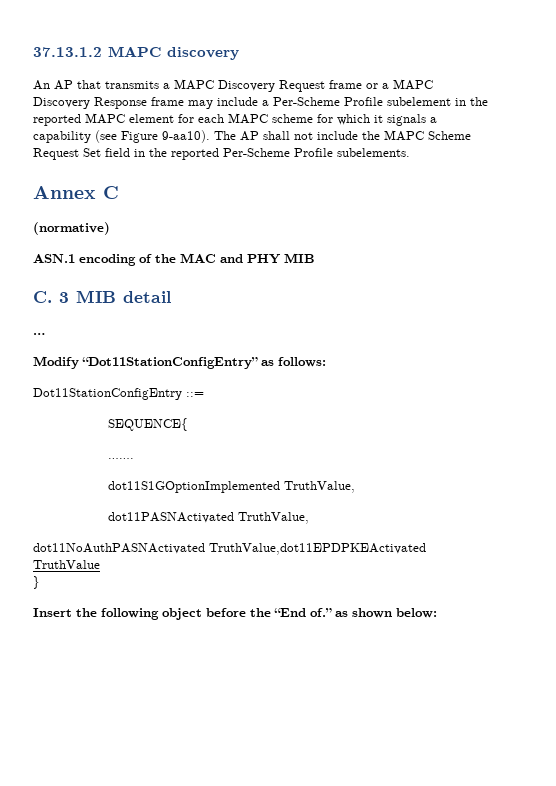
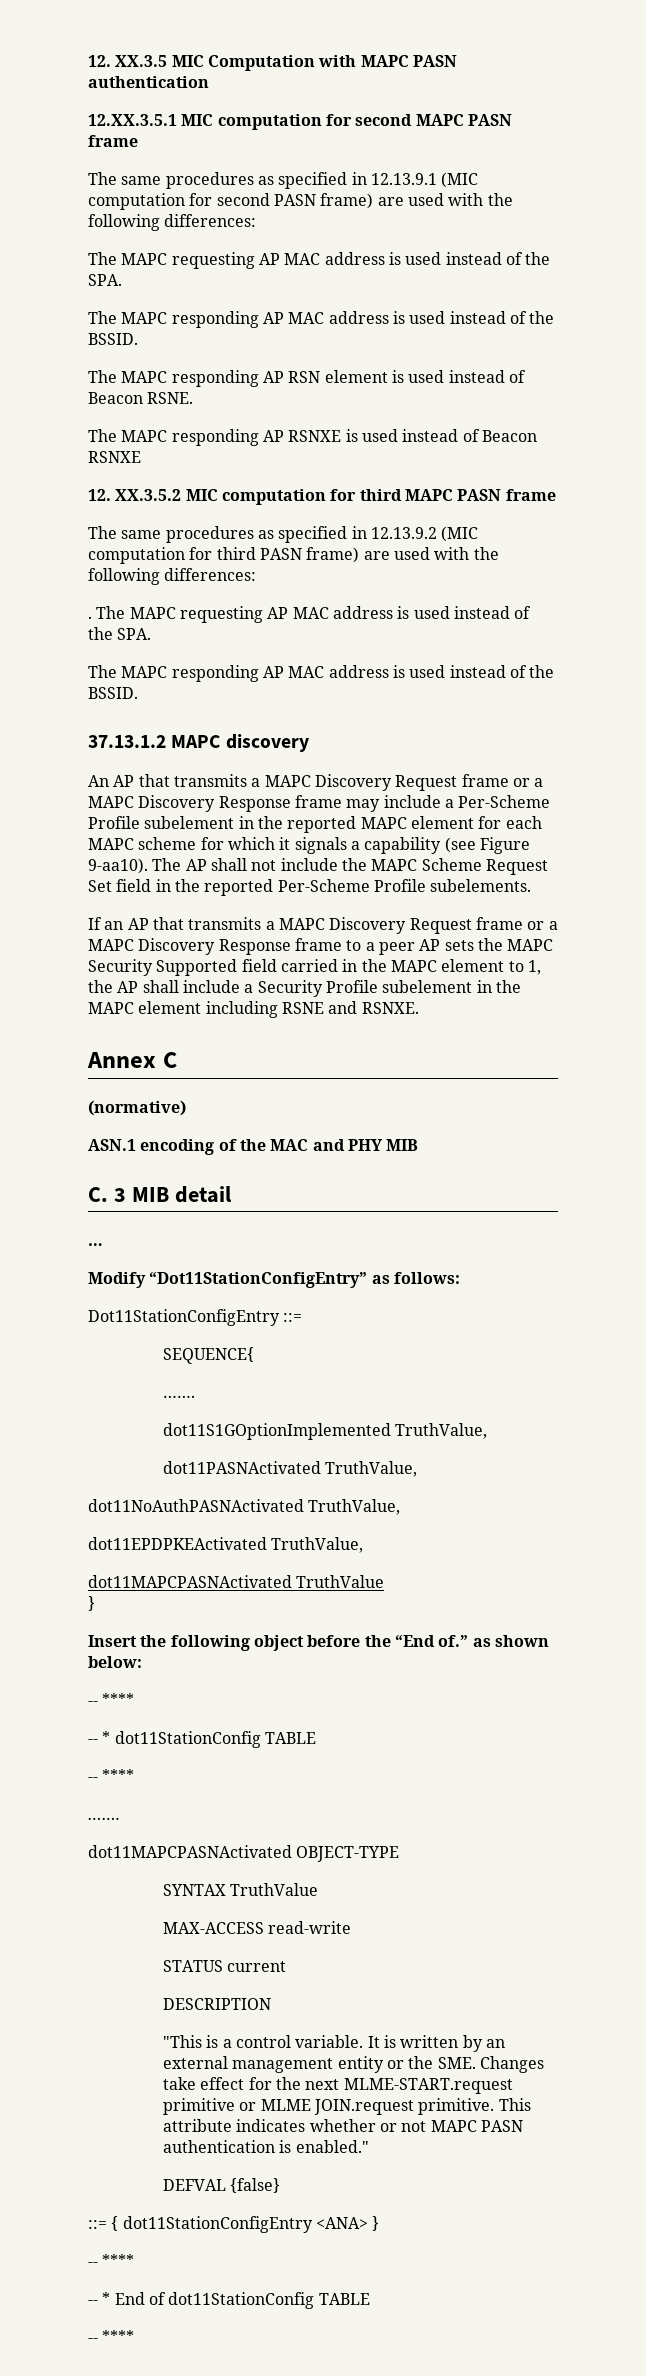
(33, 52) none -> [88,55,457,71] [88,76,209,88] [88,114,512,130] [88,135,138,147] [88,172,479,189] [88,193,513,210] [88,214,257,231] [88,252,551,269] [88,274,122,286] [88,311,555,328] [88,333,138,345] [88,370,526,387] [88,392,194,404] [88,429,537,446] [88,451,141,463] [88,489,556,505] [88,526,479,543] [88,547,499,564] [88,568,257,585] [88,606,532,623] [88,627,152,640] [88,665,555,682] [88,687,138,699] 12. XX.3.5 MIC Computation with MAPC PASN authentication // 12.XX.3.5.1 MIC computation for second MAPC PASN frame // The same procedures as specified in 12.13.9.1 (MIC computation for second PASN frame) are used with the following differences: // The MAPC requesting AP MAC address is used instead of the SPA. // The MAPC responding AP MAC address is used instead of the BSSID. // The MAPC responding AP RSN element is used instead of Beacon RSNE. // The MAPC responding AP RSNXE is used instead of Beacon RSNXE // 12. XX.3.5.2 MIC computation for third MAPC PASN frame // The same procedures as specified in 12.13.9.2 (MIC computation for third PASN frame) are used with the following differences: // . The MAPC requesting AP MAC address is used instead of the SPA. // The MAPC responding AP MAC address is used instead of the BSSID. //
(410, 152) none -> [88,917,558,934] [88,938,554,955] [88,959,541,976] [88,980,521,997] [88,1001,419,1018] // If an AP that transmits a MAPC Discovery Request frame or a MAPC Discovery Response frame to a peer AP sets the MAPC Security Supported field carried in the MAPC element to 1, the AP shall include a Security Profile subelement in the MAPC element including RSNE and RSNXE.
[209,543,426,555] TruthValue,dot11EPDPKEActivated -> [308,1499,401,1515] [88,1537,364,1553] [88,1575,292,1588] TruthValue, // dot11EPDPKEActivated TruthValue, // dot11MAPCPASNActivated
(437, 613) none -> [88,1693,135,1706] [88,1731,316,1748] [88,1769,135,1782] [88,1817,120,1820] [88,1845,400,1862] [162,1883,319,1896] [162,1921,352,1934] [162,1960,287,1972] [162,1998,271,2010] [162,2035,505,2052] [162,2056,544,2073] [162,2077,513,2094] [162,2098,531,2115] [162,2119,523,2132] [162,2140,369,2153] [162,2178,281,2193] [88,2216,380,2233] [88,2254,135,2267] [88,2292,370,2309] [88,2330,135,2343] // -- **** // -- * dot11StationConfig TABLE // -- **** // ……. // dot11MAPCPASNActivated OBJECT-TYPE // SYNTAX TruthValue // MAX-ACCESS read-write // STATUS current // DESCRIPTION // "This is a control variable. It is written by an external management entity or the SME. Changes take effect for the next MLME-START.request primitive or MLME JOIN.request primitive. This attribute indicates whether or not MAPC PASN authentication is enabled." // DEFVAL {false} // ::= { dot11StationConfigEntry <ANA> } // -- **** // -- * End of dot11StationConfig TABLE // -- ****

